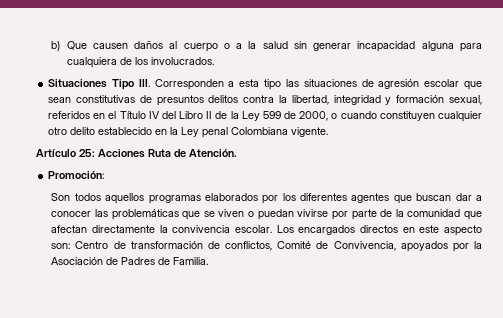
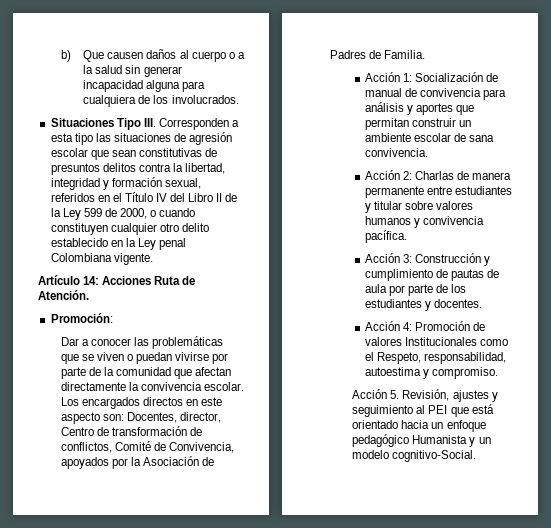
[79,149,95,157] 25: -> [83,276,100,285] 14:
[51,193,472,204] Son todos aquellos programas elaborados por los diferentes agentes que buscan dar -> [60,337,79,346] Dar
(71, 246) none -> [126,412,221,423] Docentes, director,
(209, 261) none -> [364,72,499,82] [364,88,507,100] [364,102,475,115] [364,118,472,130] [364,133,495,142] [364,148,428,157] [364,170,512,180] [364,186,513,198] [364,201,474,213] [364,216,485,228] [364,230,407,243] [364,253,491,266] [364,269,500,281] [364,284,467,296] [364,299,483,311] [364,321,486,331] [364,337,509,346] [364,352,507,364] [364,367,499,379] [352,389,498,402] [352,404,494,417] [352,420,486,432] [352,434,491,447] [352,450,477,462] // Acción 1: Socialización de manual de convivencia para análisis y aportes que permitan construir un ambiente escolar de sana convivencia. // Acción 2: Charlas de manera permanente entre estudiantes y titular sobre valores humanos y convivencia pacífica. // Acción 3: Construcción y cumplimiento de pautas de aula por parte de los estudiantes y docentes. // Acción 4: Promoción de valores Institucionales como el Respeto, responsabilidad, autoestima y compromiso. // Acción 5. Revisión, ajustes y seguimiento al PEI que está orientado hacia un enfoque pedagógico Humanista y un modelo cognitivo-Social.

